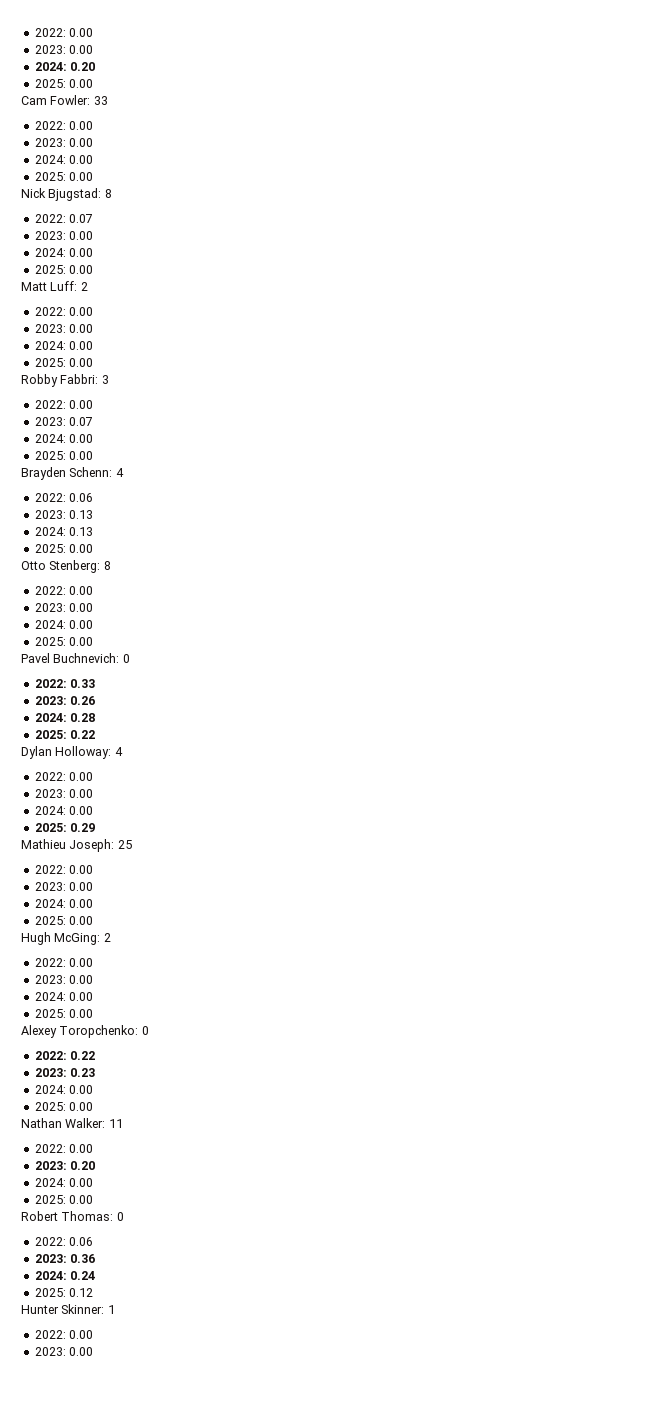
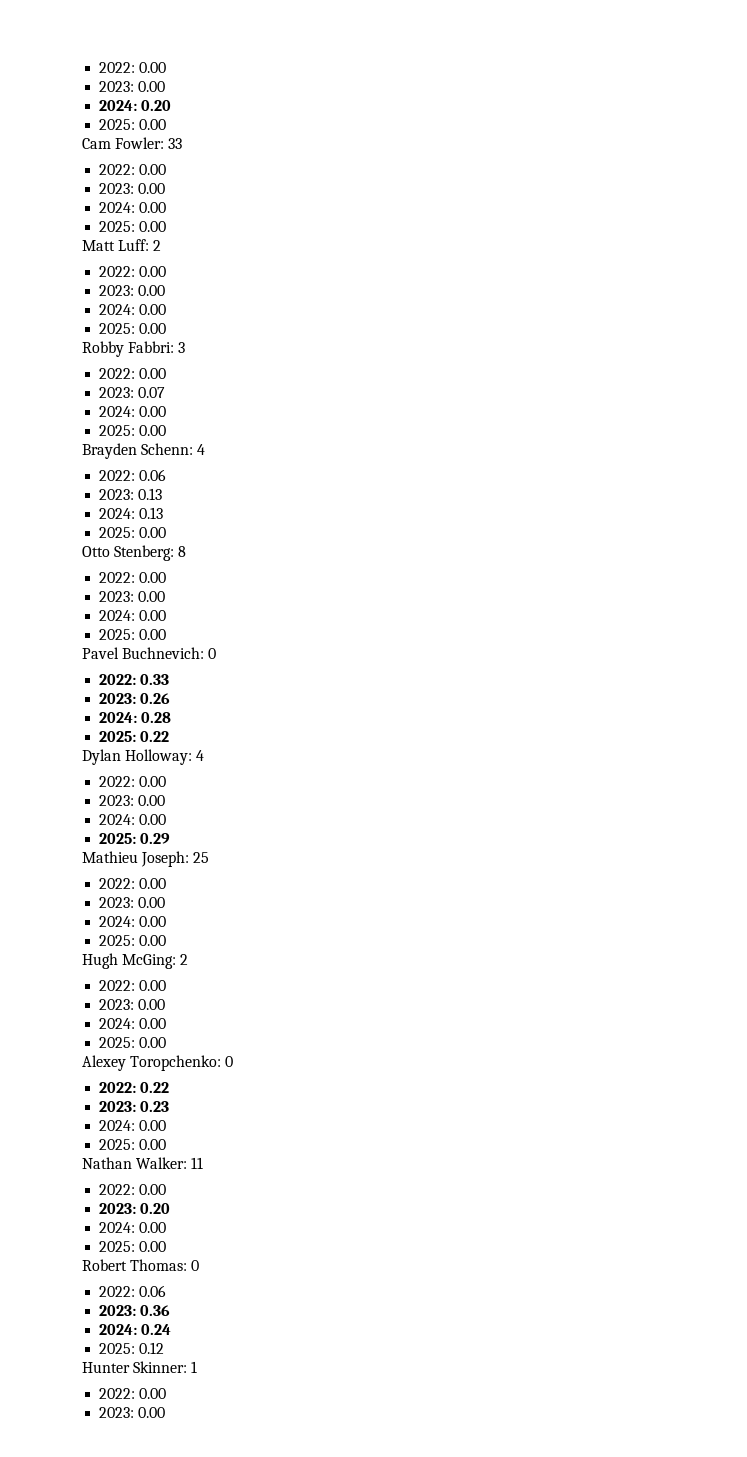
[21,188,112,201] [34,214,94,223] [34,231,94,240] [34,248,94,257] [34,265,94,274] // Nick Bjugstad: 8 // 2022: 0.07 // 2023: 0.00 // 2024: 0.00 // 2025: 0.00 -> (167, 226) none

